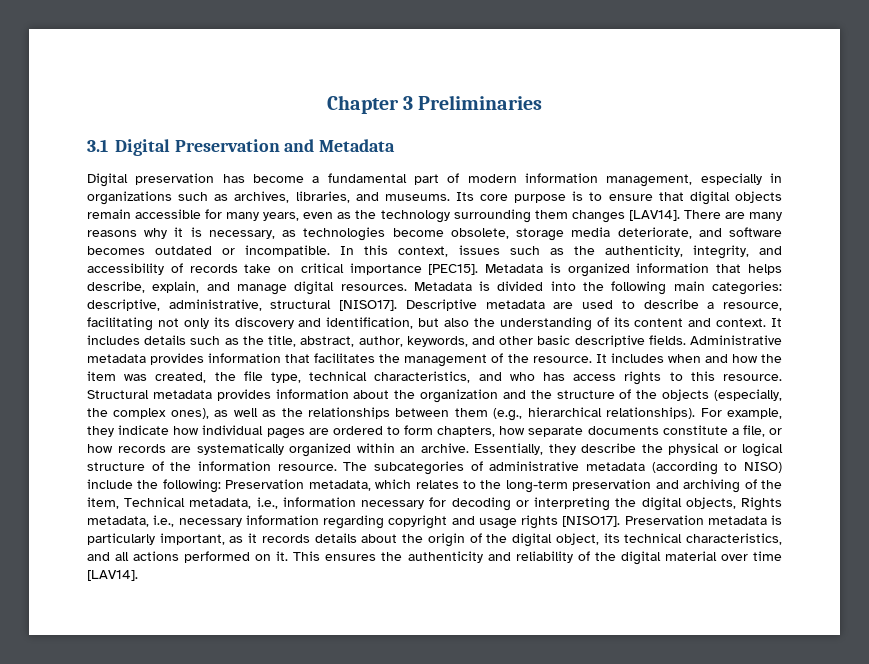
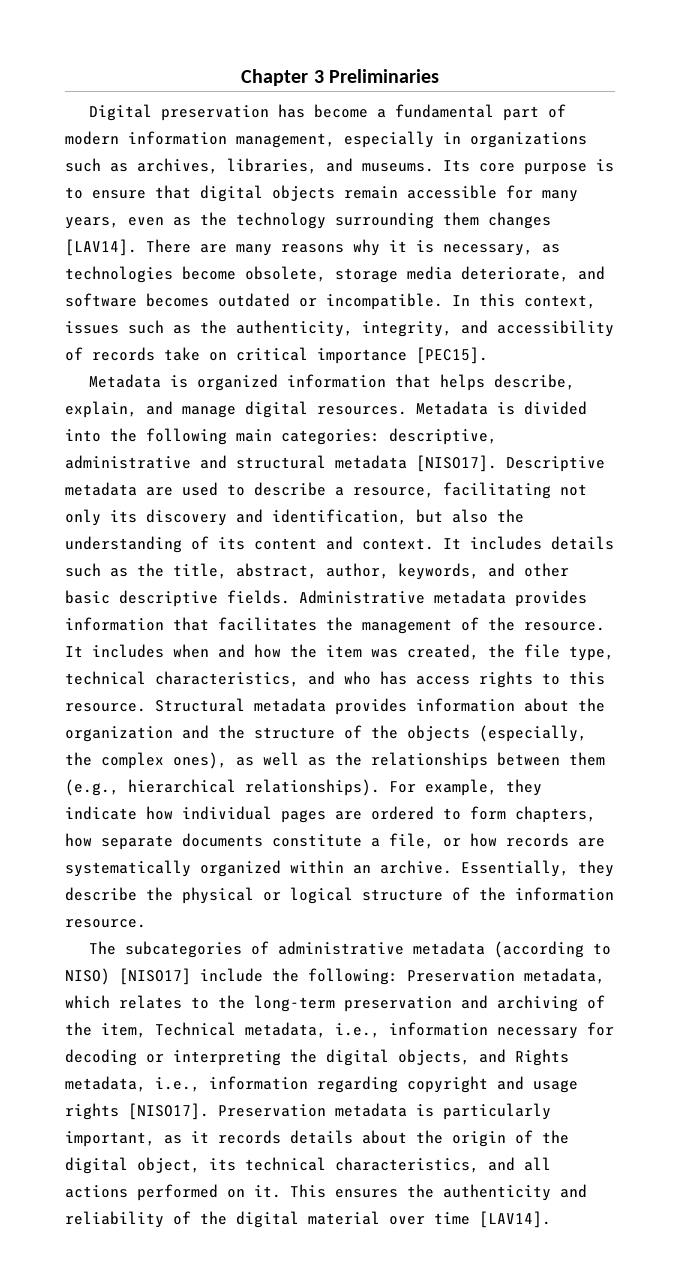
[87,139,396,156] // 3.1 Digital Preservation and Metadata -> (439, 76) none
(479, 269) none -> (488, 355) //
[168,299,332,311] administrative, structural -> [65,455,407,469] administrative and structural metadata
(337, 467) none -> (146, 923) //
(782, 467) none -> [119,968,191,985] [NISO17]
(736, 503) none -> [479,1049,506,1063] and
[178,518,242,527] necessary -> (200, 1084) none

